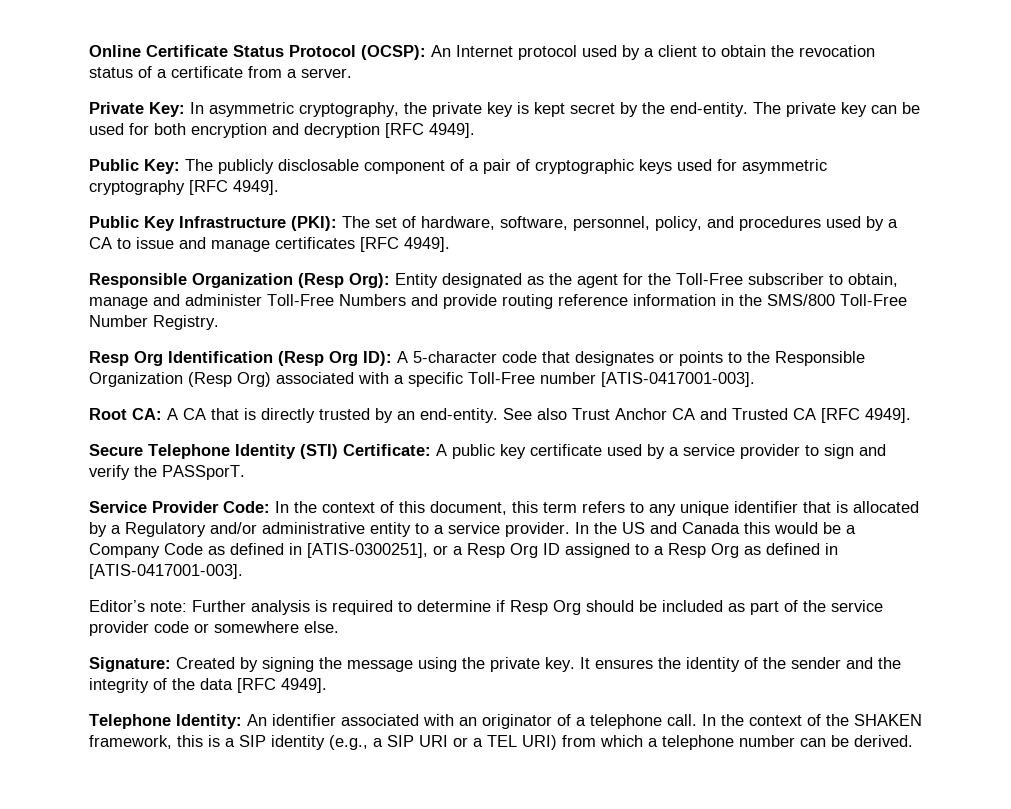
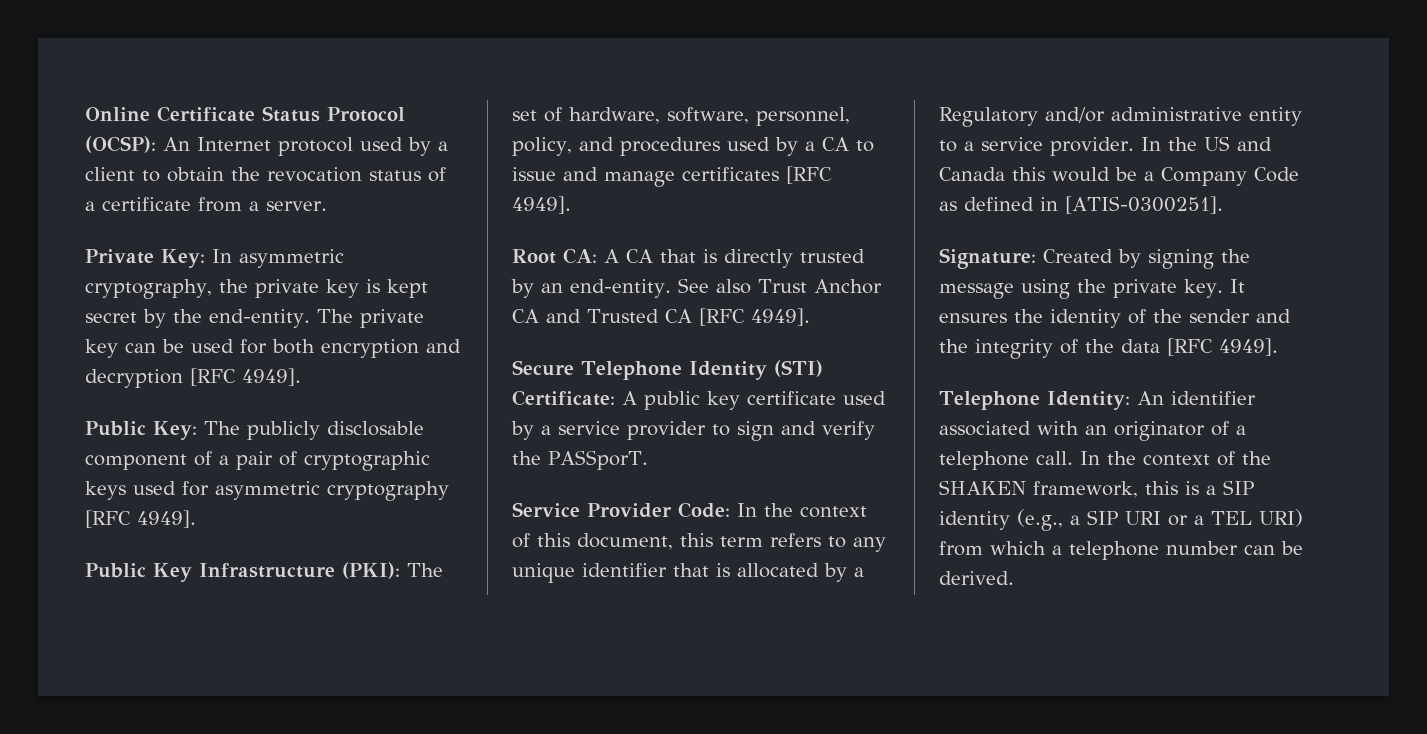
[89,273,898,288] [89,294,907,309] [89,315,219,330] [89,351,865,366] [89,372,755,387] // Responsible Organization (Resp Org): Entity designated as the agent for the Toll-Free subscriber to obtain, manage and administer Toll-Free Numbers and provide routing reference information in the SMS/800 Toll-Free Number Registry. // Resp Org Identification (Resp Org ID): A 5-character code that designates or points to the Responsible Organization (Resp Org) associated with a specific Toll-Free number [ATIS-0417001-003]. -> (571, 205) none
[307,543,838,558] [89,564,243,579] [89,600,883,615] [89,621,339,636] [ATIS-0300251], or a Resp Org ID assigned to a Resp Org as defined in [ATIS-0417001-003]. // Editor’s note: Further analysis is required to determine if Resp Org should be included as part of the service provider code or somewhere else. -> [1065,196,1223,214] [ATIS-0300251].

